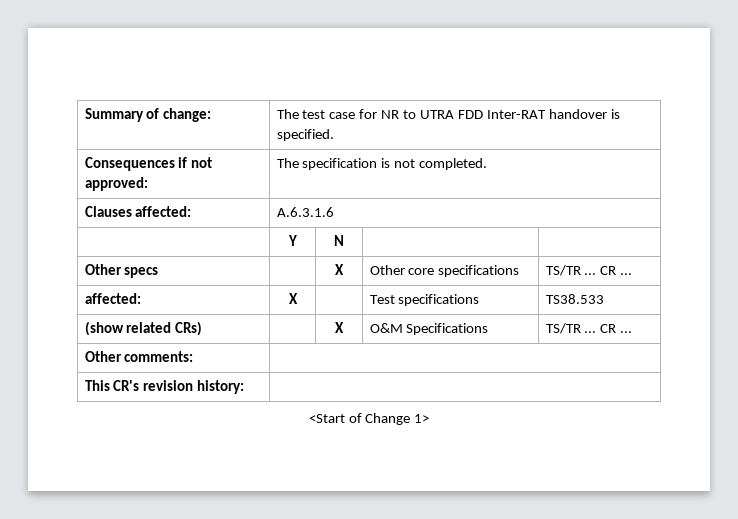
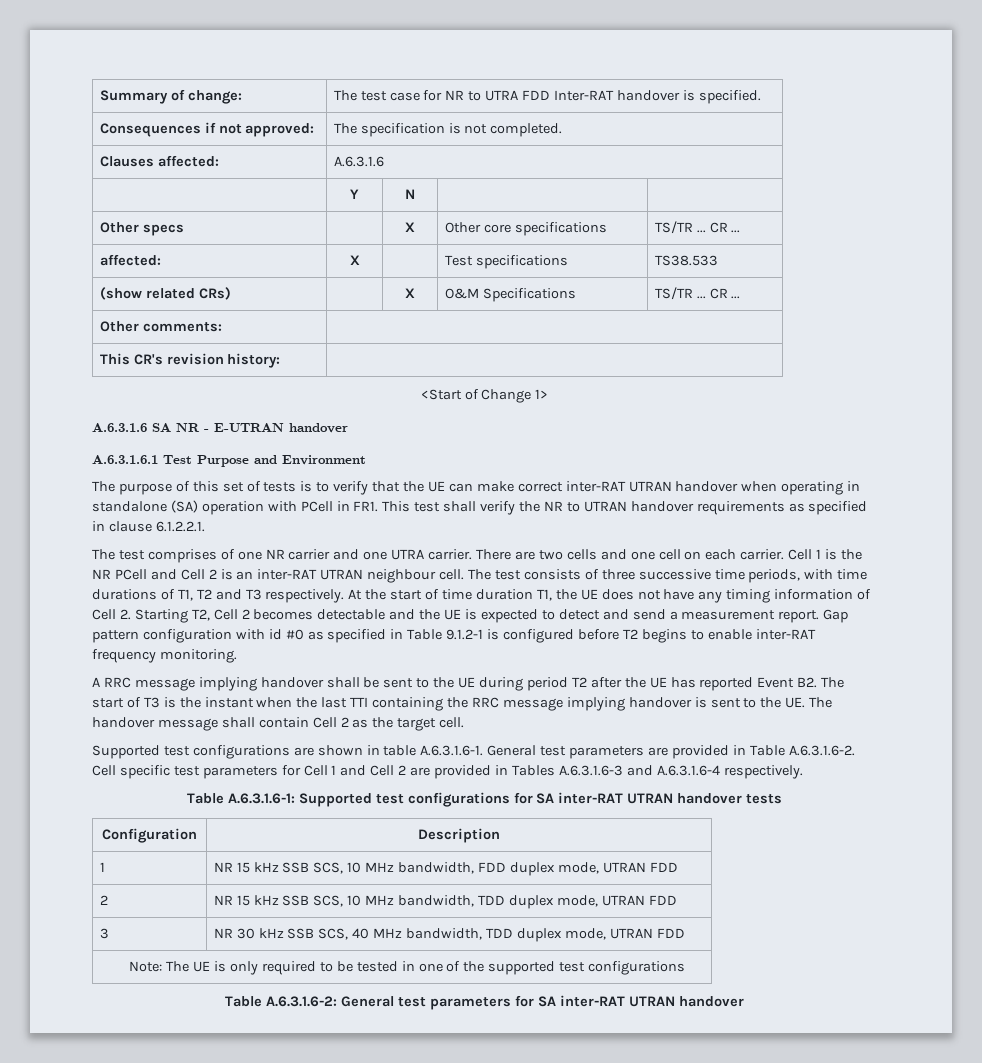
(430, 418) none -> [92,423,348,433] [92,455,366,467] [92,481,861,495] [92,500,868,515] [92,521,205,532] [92,549,862,563] [92,569,868,583] [92,589,872,603] [92,609,849,623] [92,629,816,643] [92,649,237,663] [92,677,845,691] [92,697,833,711] [92,717,465,731] [92,745,855,759] [92,765,803,779] [186,792,783,807] [102,828,197,843] [418,828,501,843] [99,862,105,872] [213,862,678,876] [99,895,108,905] [213,895,677,909] [99,928,109,939] [213,928,685,942] [129,961,686,975] [225,995,744,1010] // A.6.3.1.6 SA NR - E-UTRAN handover // A.6.3.1.6.1 Test Purpose and Environment // The purpose of this set of tests is to verify that the UE can make correct inter-RAT UTRAN handover when operating in standalone (SA) operation with PCell in FR1. This test shall verify the NR to UTRAN handover requirements as specified in clause 6.1.2.2.1. // The test comprises of one NR carrier and one UTRA carrier. There are two cells and one cell on each carrier. Cell 1 is the NR PCell and Cell 2 is an inter-RAT UTRAN neighbour cell. The test consists of three successive time periods, with time durations of T1, T2 and T3 respectively. At the start of time duration T1, the UE does not have any timing information of Cell 2. Starting T2, Cell 2 becomes detectable and the UE is expected to detect and send a measurement report. Gap pattern configuration with id #0 as specified in Table 9.1.2-1 is configured before T2 begins to enable inter-RAT frequency monitoring. // A RRC message implying handover shall be sent to the UE during period T2 after the UE has reported Event B2. The start of T3 is the instant when the last TTI containing the RRC message implying handover is sent to the UE. The handover message shall contain Cell 2 as the target cell. // Supported test configurations are shown in table A.6.3.1.6-1. General test parameters are provided in Table A.6.3.1.6-2. Cell specific test parameters for Cell 1 and Cell 2 are provided in Tables A.6.3.1.6-3 and A.6.3.1.6-4 respectively. // Table A.6.3.1.6-1: Supported test configurations for SA inter-RAT UTRAN handover tests // Configuration | Description // 1 | NR 15 kHz SSB SCS, 10 MHz bandwidth, FDD duplex mode, UTRAN FDD // 2 | NR 15 kHz SSB SCS, 10 MHz bandwidth, TDD duplex mode, UTRAN FDD // 3 | NR 30 kHz SSB SCS, 40 MHz bandwidth, TDD duplex mode, UTRAN FDD // Note: The UE is only required to be tested in one of the supported test configurations // Table A.6.3.1.6-2: General test parameters for SA inter-RAT UTRAN handover

